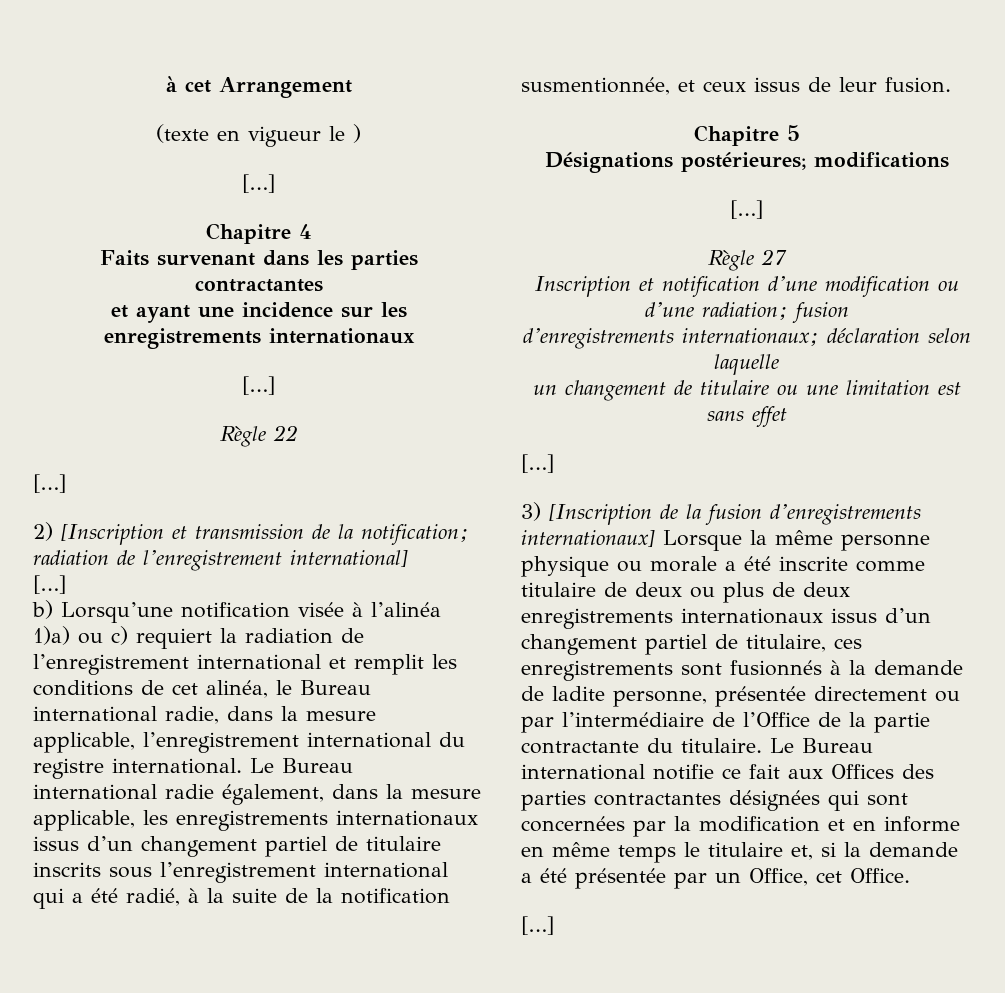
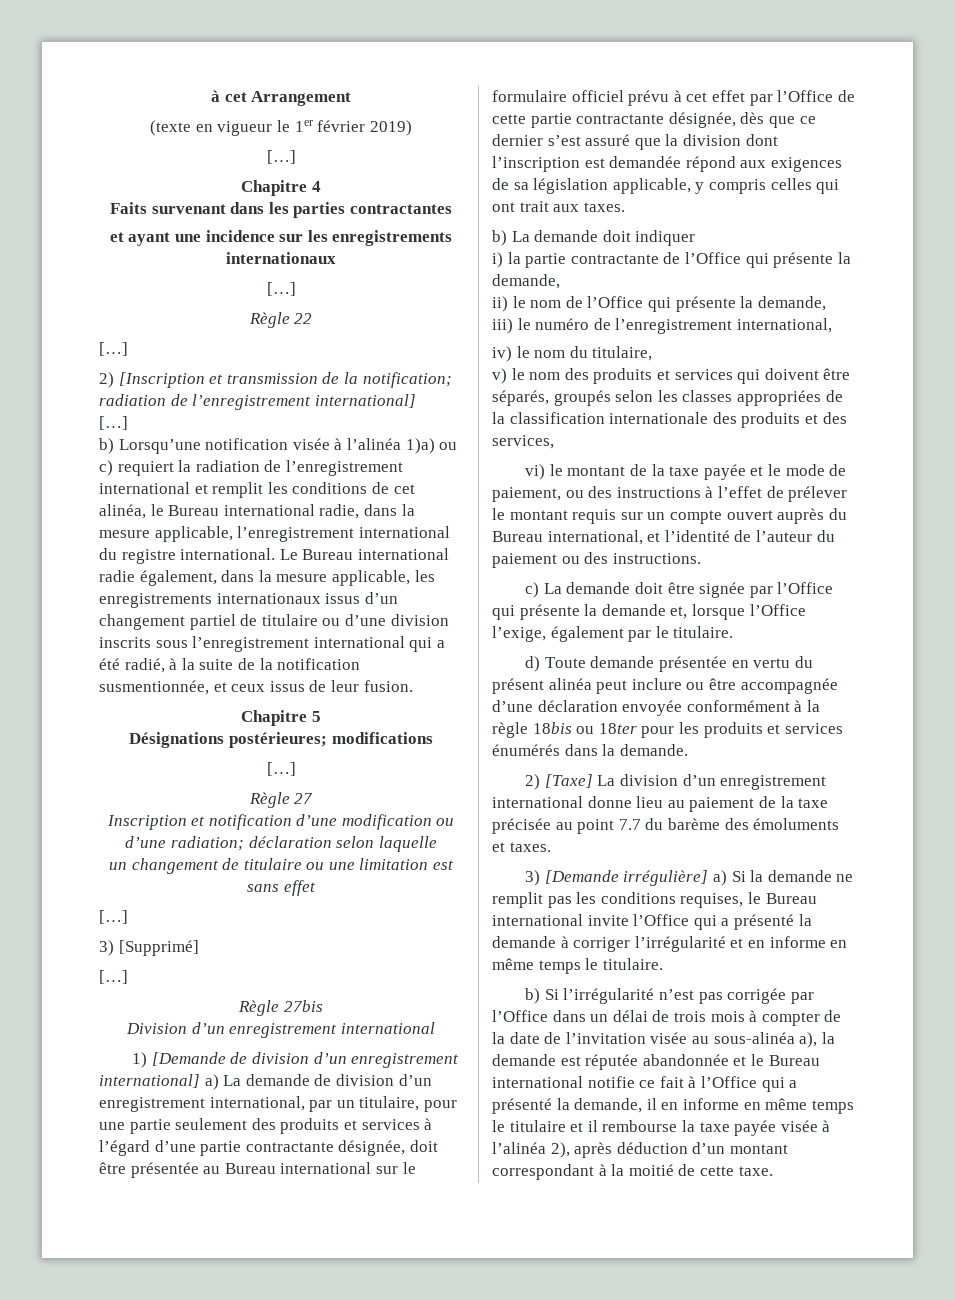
[353,124,361,143] ) -> [294,120,412,136] 1er février 2019)
(441, 843) none -> [322,614,449,626] ou d’une division
[791,302,849,323] [522,328,819,349] fusion // d’enregistrements internationaux; -> (244, 843) none
[549,503,921,525] [521,529,930,551] [521,556,925,577] [521,582,850,603] [521,608,931,629] [521,634,862,655] [521,660,963,681] [521,686,960,707] [521,712,930,733] [521,738,873,754] [521,764,934,780] [521,790,908,811] [521,816,820,837] [Inscription de la fusion d’enregistrements internationaux] Lorsque la même personne physique ou morale a été inscrite comme titulaire de deux ou plus de deux enregistrements internationaux issus d’un changement partiel de titulaire, ces enregistrements sont fusionnés à la demande de ladite personne, présentée directement ou par l’intermédiaire de l’Office de la partie contractante du titulaire. Le Bureau international notifie ce fait aux Offices des parties contractantes désignées qui sont concernées par la modification -> [118,940,199,956] [99,970,128,984] [238,1000,323,1016] [126,1022,435,1038] [132,1052,460,1068] [99,1074,432,1090] [99,1096,457,1112] [99,1118,433,1134] [99,1140,438,1156] [99,1162,416,1178] [492,90,855,106] [492,112,816,128] [492,134,778,150] [492,156,842,172] [492,178,840,194] [492,201,625,212] [492,230,696,246] [492,252,851,268] [492,274,560,289] [492,296,826,312] [492,318,832,334] [492,346,653,362] [492,368,851,384] [492,390,843,406] [492,412,847,428] [492,435,554,449] [525,464,847,480] [492,486,848,502] [492,508,847,524] [492,530,835,545] [492,552,701,568] [525,582,834,598] [492,604,806,620] [492,626,734,642] [525,656,813,672] [492,678,838,694] [492,700,820,716] [492,722,843,738] [492,744,688,756] [525,774,827,790] [492,796,829,812] [492,818,840,834] [492,842,551,852] [525,870,854,886] [492,892,817,908] [492,914,812,930] [492,936,726,952] [Supprimé] // […] // Règle 27bis // Division d’un enregistrement international // 1) [Demande de division d’un enregistrement international] a) La demande de division d’un enregistrement international, par un titulaire, pour une partie seulement des produits et services à l’égard d’une partie contractante désignée, doit être présentée au Bureau international sur le formulaire officiel prévu à cet effet par l’Office de cette partie contractante désignée, dès que ce dernier s’est assuré que la division dont l’inscription est demandée répond aux exigences de sa législation applicable, y compris celles qui ont trait aux taxes. // b) La demande doit indiquer // i) la partie contractante de l’Office qui présente la demande, // ii) le nom de l’Office qui présente la demande, // iii) le numéro de l’enregistrement international, // iv) le nom du titulaire, // v) le nom des produits et services qui doivent être séparés, groupés selon les classes appropriées de la classification internationale des produits et des services, // vi) le montant de la taxe payée et le mode de paiement, ou des instructions à l’effet de prélever le montant requis sur un compte ouvert auprès du Bureau international, et l’identité de l’auteur du paiement ou des instructions. // c) La demande doit être signée par l’Office qui présente la demande et, lorsque l’Office l’exige, également par le titulaire. // d) Toute demande présentée en vertu du présent alinéa peut inclure ou être accompagnée d’une déclaration envoyée conformément à la règle 18bis ou 18ter pour les produits et services énumérés dans la demande. // 2) [Taxe] La division d’un enregistrement international donne lieu au paiement de la taxe précisée au point 7.7 du barème des émoluments et taxes. // 3) [Demande irrégulière] a) Si la demande ne remplit pas les conditions requises, le Bureau international invite l’Office qui a présenté la demande à corriger l’irrégularité
[708,842,958,860] [521,868,910,889] [521,916,554,935] titulaire et, si la demande a été présentée par un Office, cet Office. // […] -> [602,958,663,970] [525,988,814,1004] [492,1010,842,1026] [492,1032,835,1048] [492,1054,820,1070] [492,1076,798,1092] [492,1098,854,1114] [492,1120,831,1136] [492,1142,788,1158] [492,1164,773,1180] titulaire. // b) Si l’irrégularité n’est pas corrigée par l’Office dans un délai de trois mois à compter de la date de l’invitation visée au sous-alinéa a), la demande est réputée abandonnée et le Bureau international notifie ce fait à l’Office qui a présenté la demande, il en informe en même temps le titulaire et il rembourse la taxe payée visée à l’alinéa 2), après déduction d’un montant correspondant à la moitié de cette taxe.

